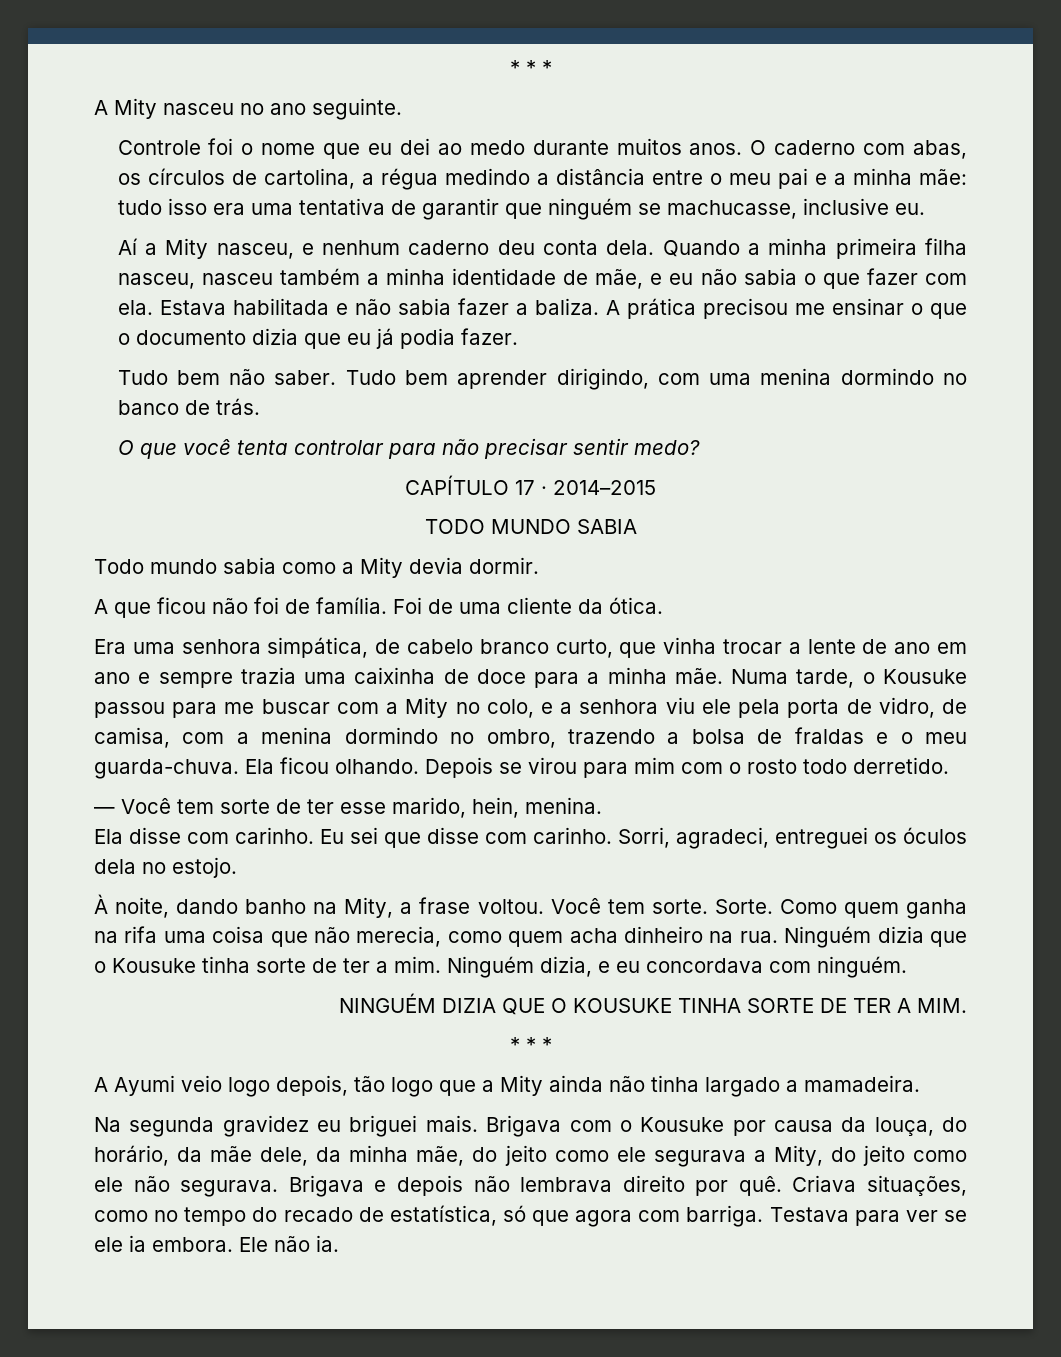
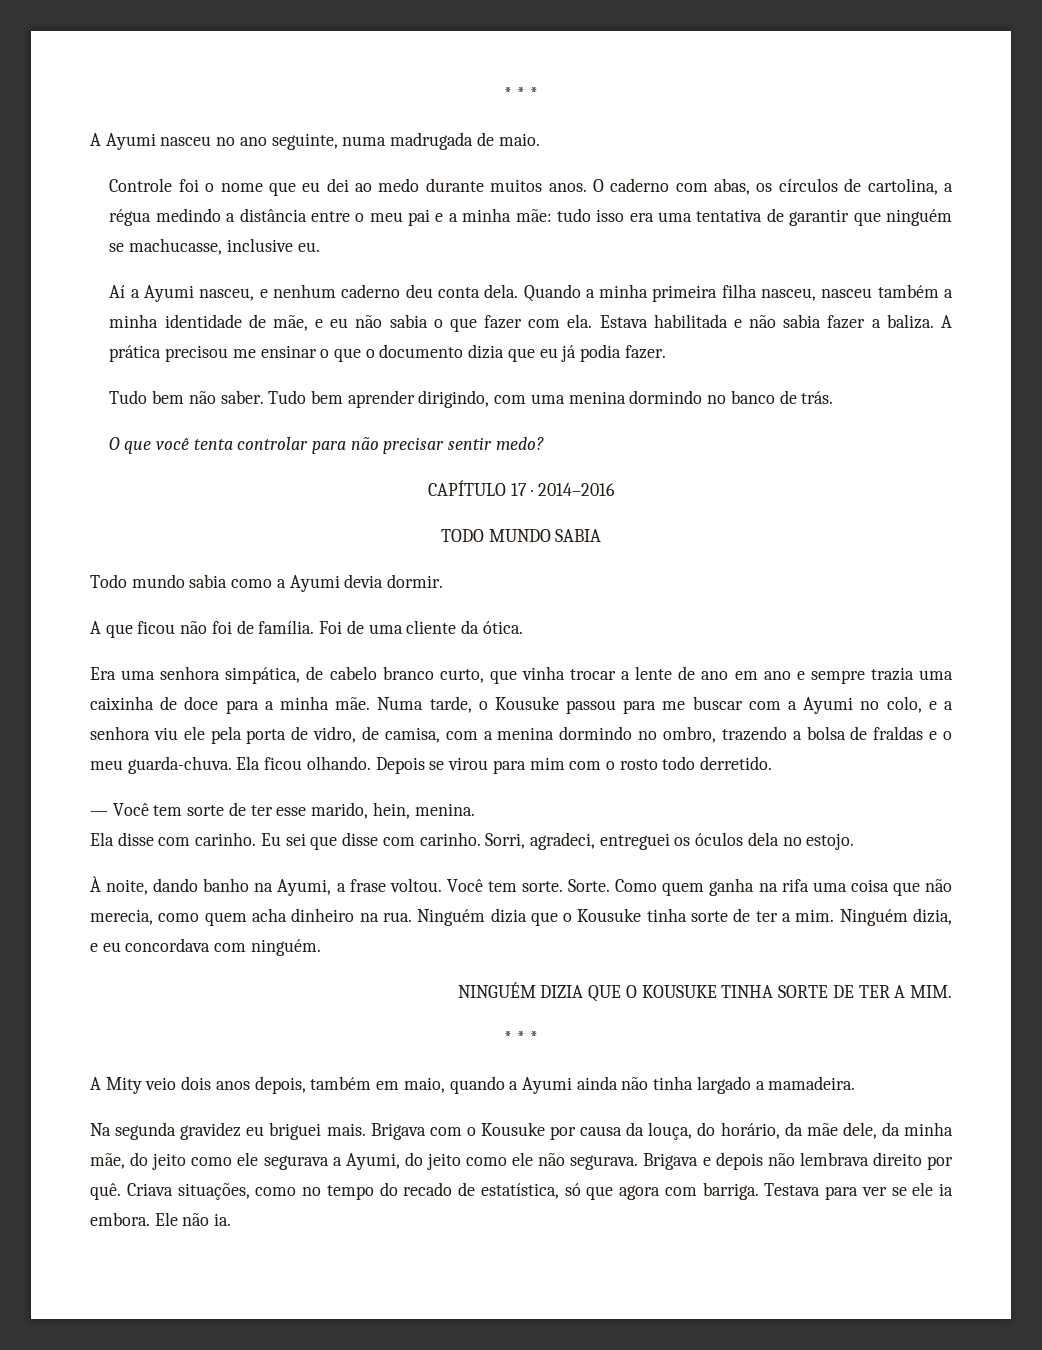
[509,60,552,75] [94,98,157,119] * * * // A Mity -> [504,87,538,100] [90,133,156,150] * * * // A Ayumi
[312,98,402,120] seguinte. -> [271,132,540,150] seguinte, numa madrugada de maio.
[165,238,209,259] Mity -> [144,285,195,302] Ayumi
[553,480,656,495] 2014–2015 -> [537,483,615,496] 2014–2016
[360,557,403,578] Mity -> [289,575,340,592] Ayumi
[405,697,449,718] Mity -> [803,697,854,714] Ayumi
[344,897,394,918] Mity, -> [277,879,332,896] Ayumi,
[114,1075,543,1097] Ayumi veio logo depois, tão logo que a Mity -> [105,1076,572,1094] Mity veio dois anos depois, também em maio, quando a Ayumi
[773,1145,823,1166] Mity, -> [345,1153,400,1170] Ayumi,

